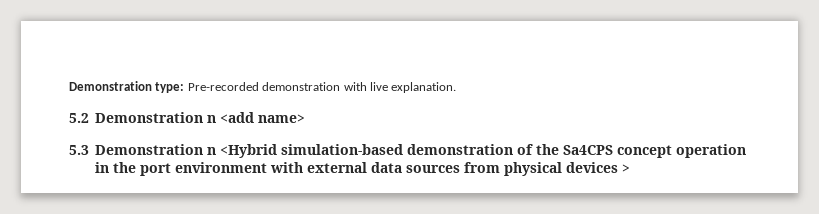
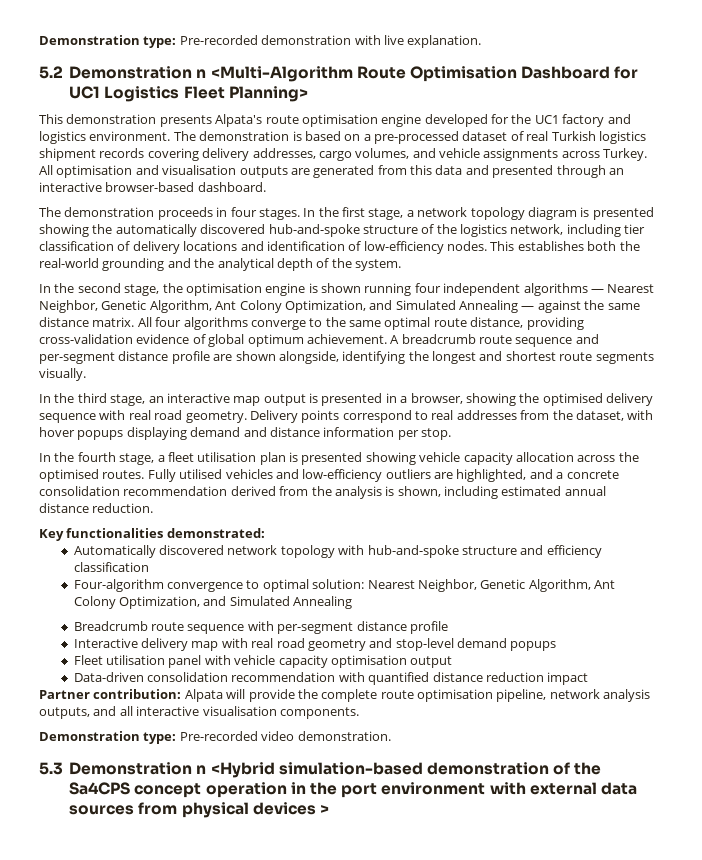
[220,112,306,123] <add name> -> [210,66,639,82] [69,86,308,102] [39,114,631,127] [39,131,646,144] [39,148,648,161] [39,165,624,178] [39,182,266,192] [39,207,654,220] [39,224,646,237] [39,241,640,254] [39,258,401,271] [39,283,655,296] [39,300,640,313] [39,317,584,330] [39,334,599,347] [39,351,654,364] [39,368,86,381] [39,393,653,406] [39,410,654,423] [39,427,451,440] [39,452,639,465] [39,469,619,482] [39,486,606,499] [39,503,154,513] [39,528,265,541] [73,545,602,558] [73,562,149,572] [73,579,616,592] [73,596,353,609] [73,621,448,634] [73,638,557,651] [73,655,453,668] [73,672,589,685] [39,689,651,702] [39,706,359,719] [39,731,391,744] <Multi-Algorithm Route Optimisation Dashboard for UC1 Logistics Fleet Planning> // This demonstration presents Alpata's route optimisation engine developed for the UC1 factory and logistics environment. The demonstration is based on a pre-processed dataset of real Turkish logistics shipment records covering delivery addresses, cargo volumes, and vehicle assignments across Turkey. All optimisation and visualisation outputs are generated from this data and presented through an interactive browser-based dashboard. // The demonstration proceeds in four stages. In the first stage, a network topology diagram is presented showing the automatically discovered hub-and-spoke structure of the logistics network, including tier classification of delivery locations and identification of low-efficiency nodes. This establishes both the real-world grounding and the analytical depth of the system. // In the second stage, the optimisation engine is shown running four independent algorithms — Nearest Neighbor, Genetic Algorithm, Ant Colony Optimization, and Simulated Annealing — against the same distance matrix. All four algorithms converge to the same optimal route distance, providing cross-validation evidence of global optimum achievement. A breadcrumb route sequence and per-segment distance profile are shown alongside, identifying the longest and shortest route segments visually. // In the third stage, an interactive map output is presented in a browser, showing the optimised delivery sequence with real road geometry. Delivery points correspond to real addresses from the dataset, with hover popups displaying demand and distance information per stop. // In the fourth stage, a fleet utilisation plan is presented showing vehicle capacity allocation across the optimised routes. Fully utilised vehicles and low-efficiency outliers are highlighted, and a concrete consolidation recommendation derived from the analysis is shown, including estimated annual distance reduction. // Key functionalities demonstrated: // Automatically discovered network topology with hub-and-spoke structure and efficiency classification // Four-algorithm convergence to optimal solution: Nearest Neighbor, Genetic Algorithm, Ant Colony Optimization, and Simulated Annealing // Breadcrumb route sequence with per-segment distance profile // Interactive delivery map with real road geometry and stop-level demand popups // Fleet utilisation panel with vehicle capacity optimisation output // Data-driven consolidation recommendation with quantified distance reduction impact // Partner contribution: Alpata will provide the complete route optimisation pipeline, network analysis outputs, and all interactive visualisation components. // Demonstration type: Pre-recorded video demonstration.

